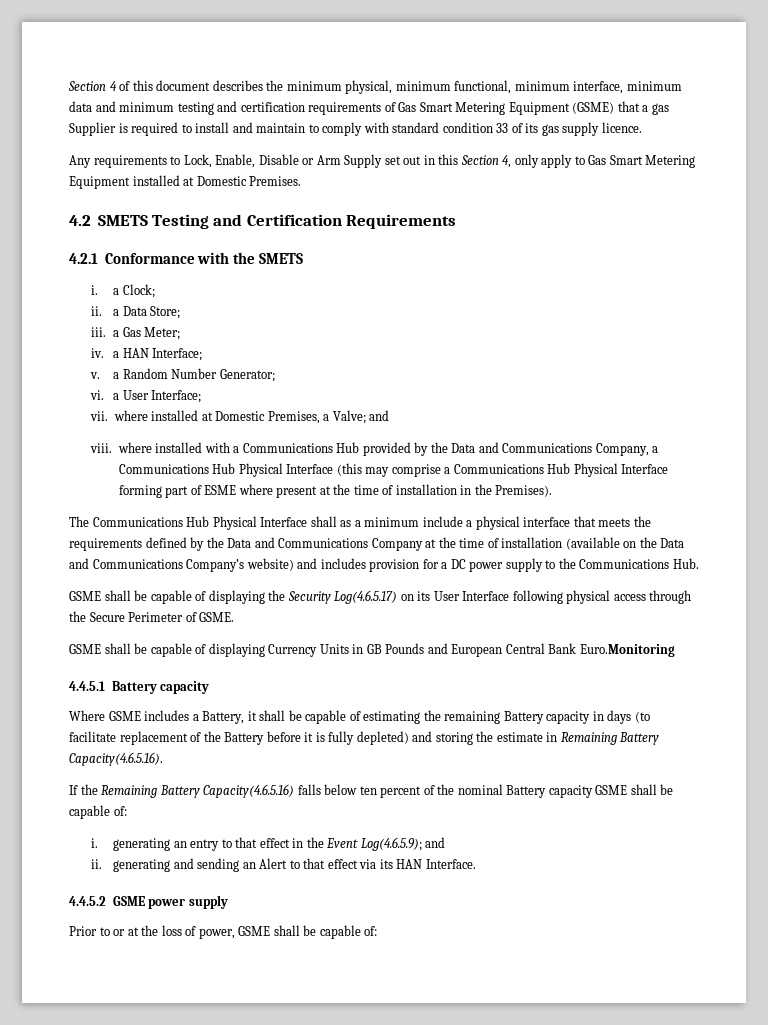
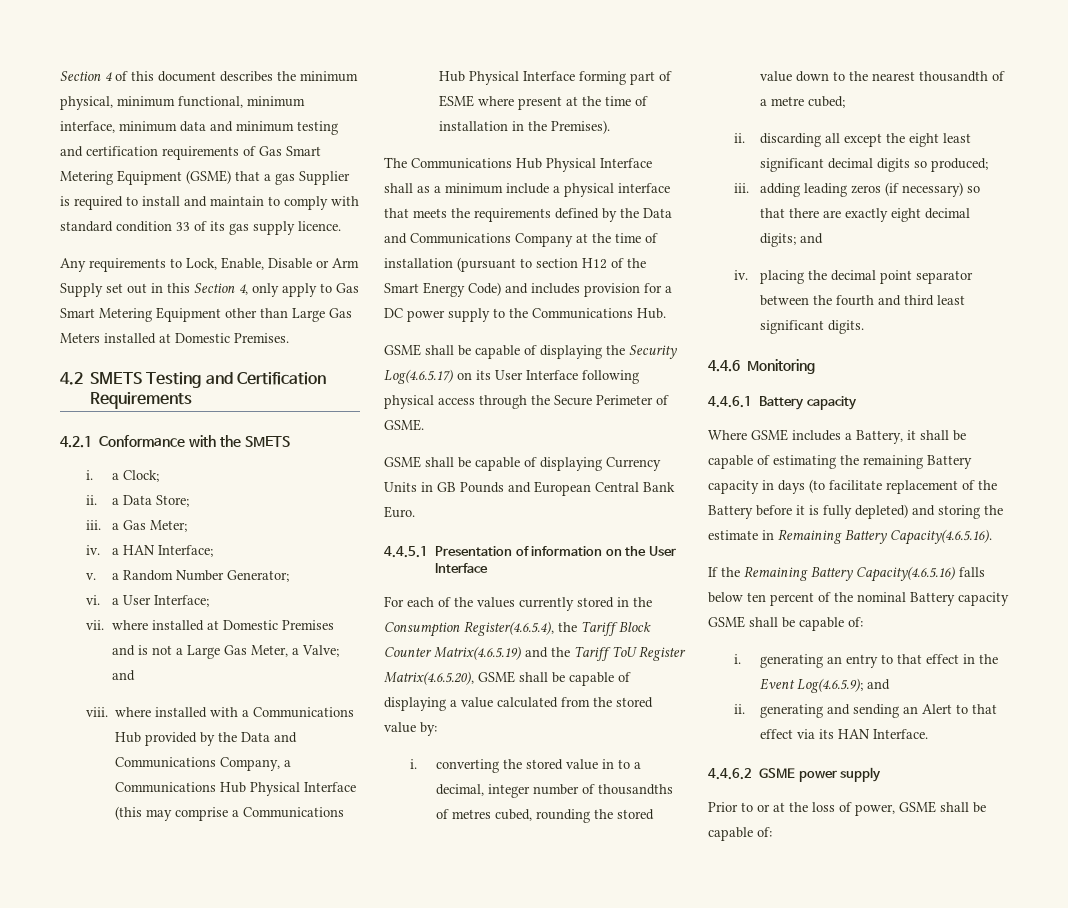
(130, 182) none -> [225,308,352,322] [60,333,100,343] other than Large Gas Meters
[267,411,320,424] Premises, -> [282,620,335,630] [112,645,289,659] Premises and is not a Large Gas Meter,
[565,537,685,550] [69,558,294,572] (available on the Data and Communications Company’s website) -> [457,257,646,272] [384,282,501,297] (pursuant to section H12 of the Smart Energy Code)
[579,644,675,657] [69,681,105,691] Euro.Monitoring // 4.4.5.1 -> [384,506,415,518] [384,546,676,558] [435,563,489,573] [384,596,652,611] [384,621,651,637] [384,646,686,661] [384,671,631,686] [384,697,653,711] [384,722,437,736] [410,759,642,773] [436,784,674,798] [436,809,655,823] [760,71,1006,82] [760,96,846,108] [734,133,972,147] [760,158,989,172] [734,182,981,197] [760,208,971,222] [760,233,824,247] [734,270,974,284] [760,295,966,306] [760,320,865,334] [708,359,816,374] [708,396,752,408] Euro. // 4.4.5.1 Presentation of information on the User Interface // For each of the values currently stored in the Consumption Register(4.6.5.4), the Tariff Block Counter Matrix(4.6.5.19) and the Tariff ToU Register Matrix(4.6.5.20), GSME shall be capable of displaying a value calculated from the stored value by: // i. converting the stored value in to a decimal, integer number of thousandths of metres cubed, rounding the stored value down to the nearest thousandth of a metre cubed; // ii. discarding all except the eight least significant decimal digits so produced; // iii. adding leading zeros (if necessary) so that there are exactly eight decimal digits; and // iv. placing the decimal point separator between the fourth and third least significant digits. // 4.4.6 Monitoring // 4.4.6.1
[69,896,106,906] 4.4.5.2 -> [708,768,752,780] 4.4.6.2

